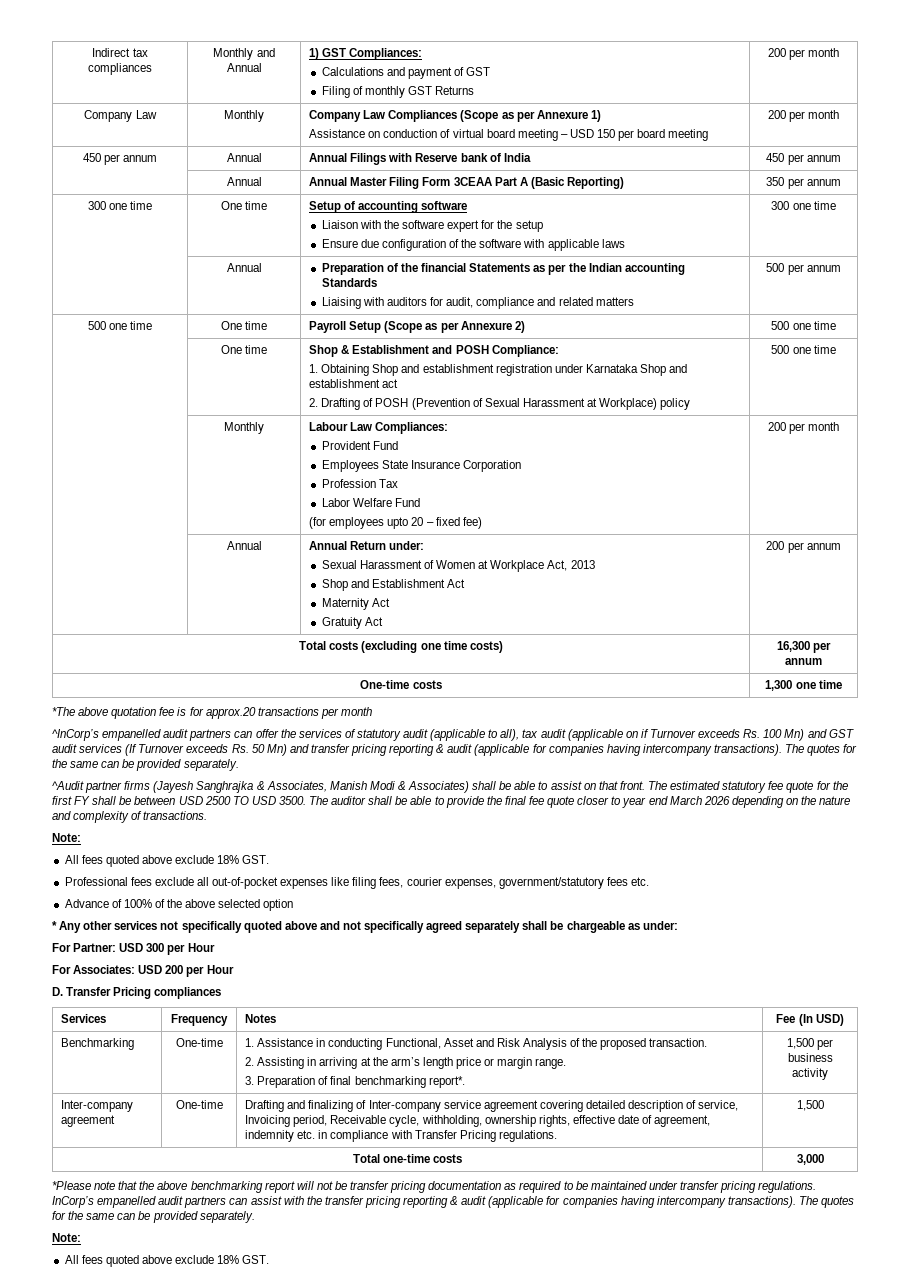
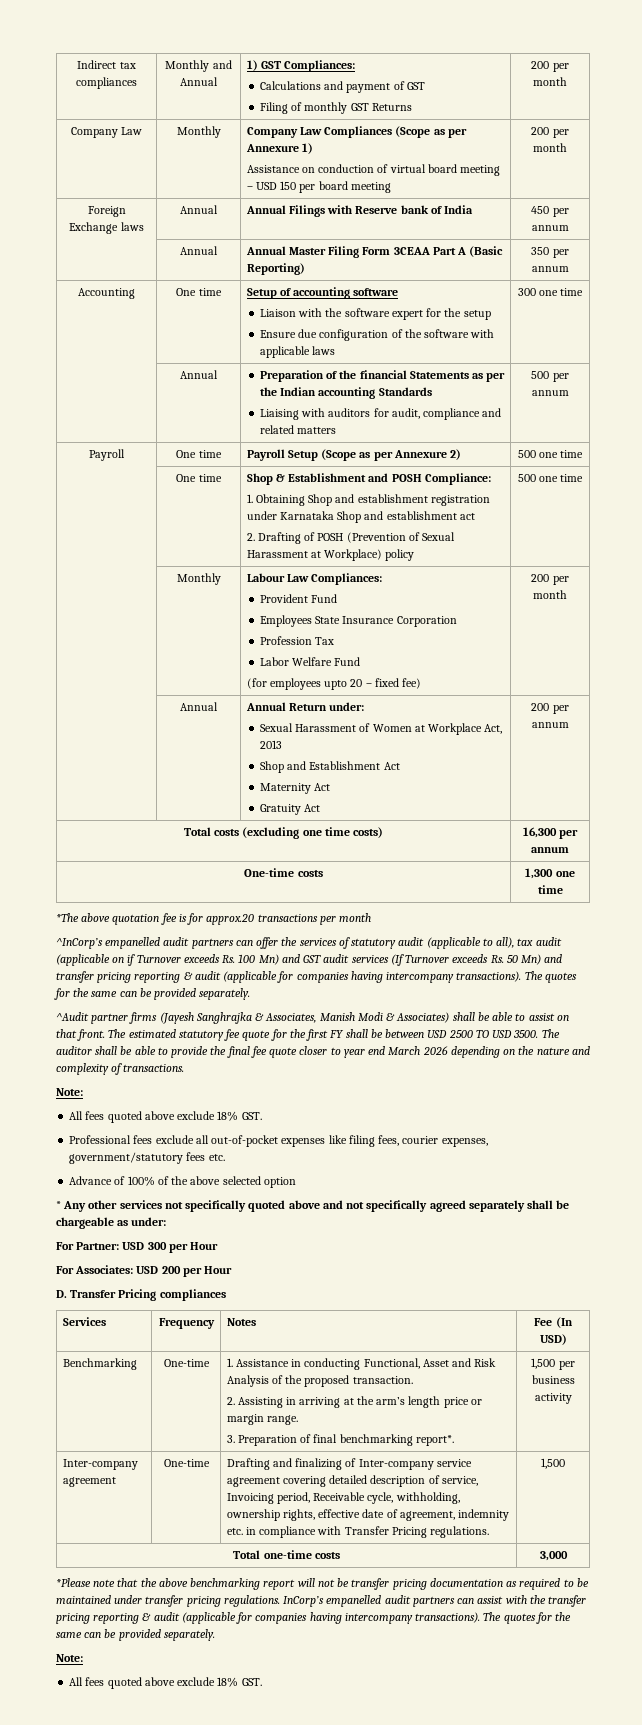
[82,153,158,165] 450 per annum -> [87,206,126,217] [69,222,144,234] Foreign Exchange laws
[87,201,153,210] 300 one time -> [78,288,135,299] Accounting
[87,321,153,330] 500 one time -> [89,449,125,461] Payroll

